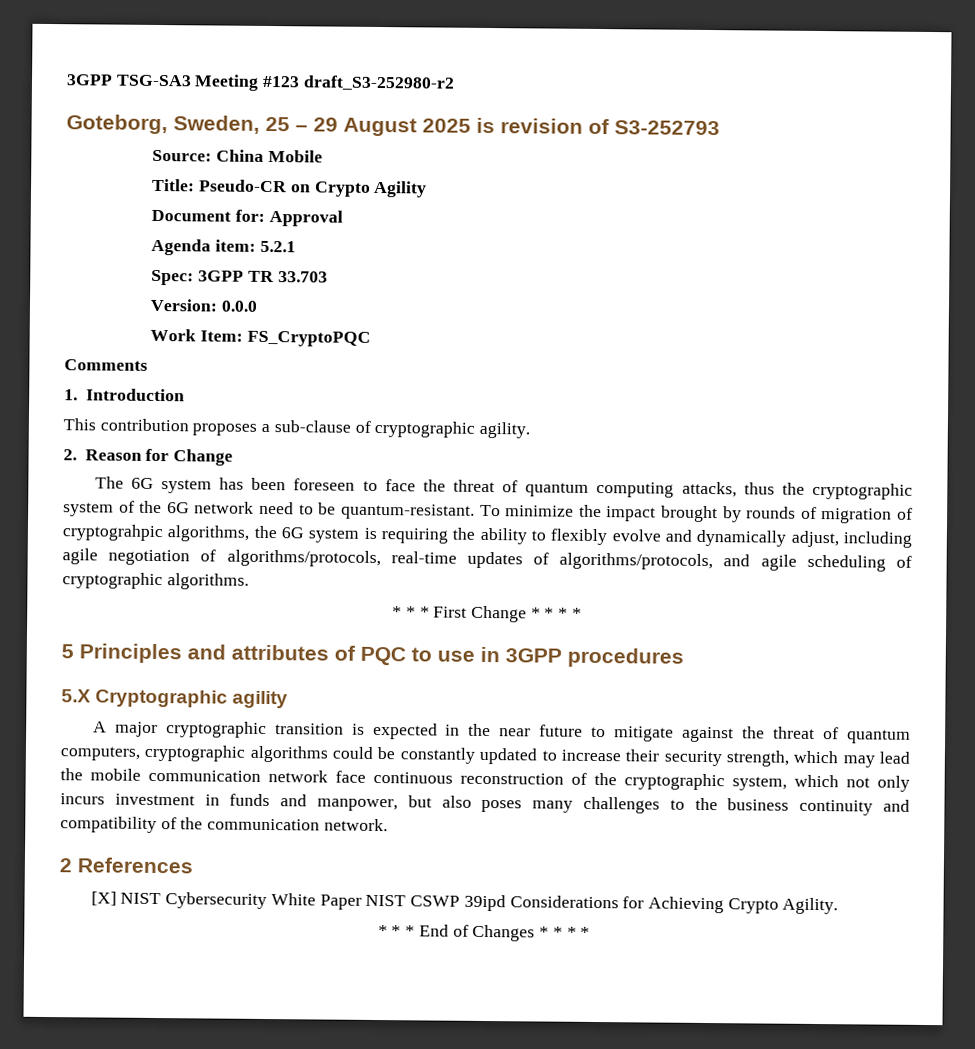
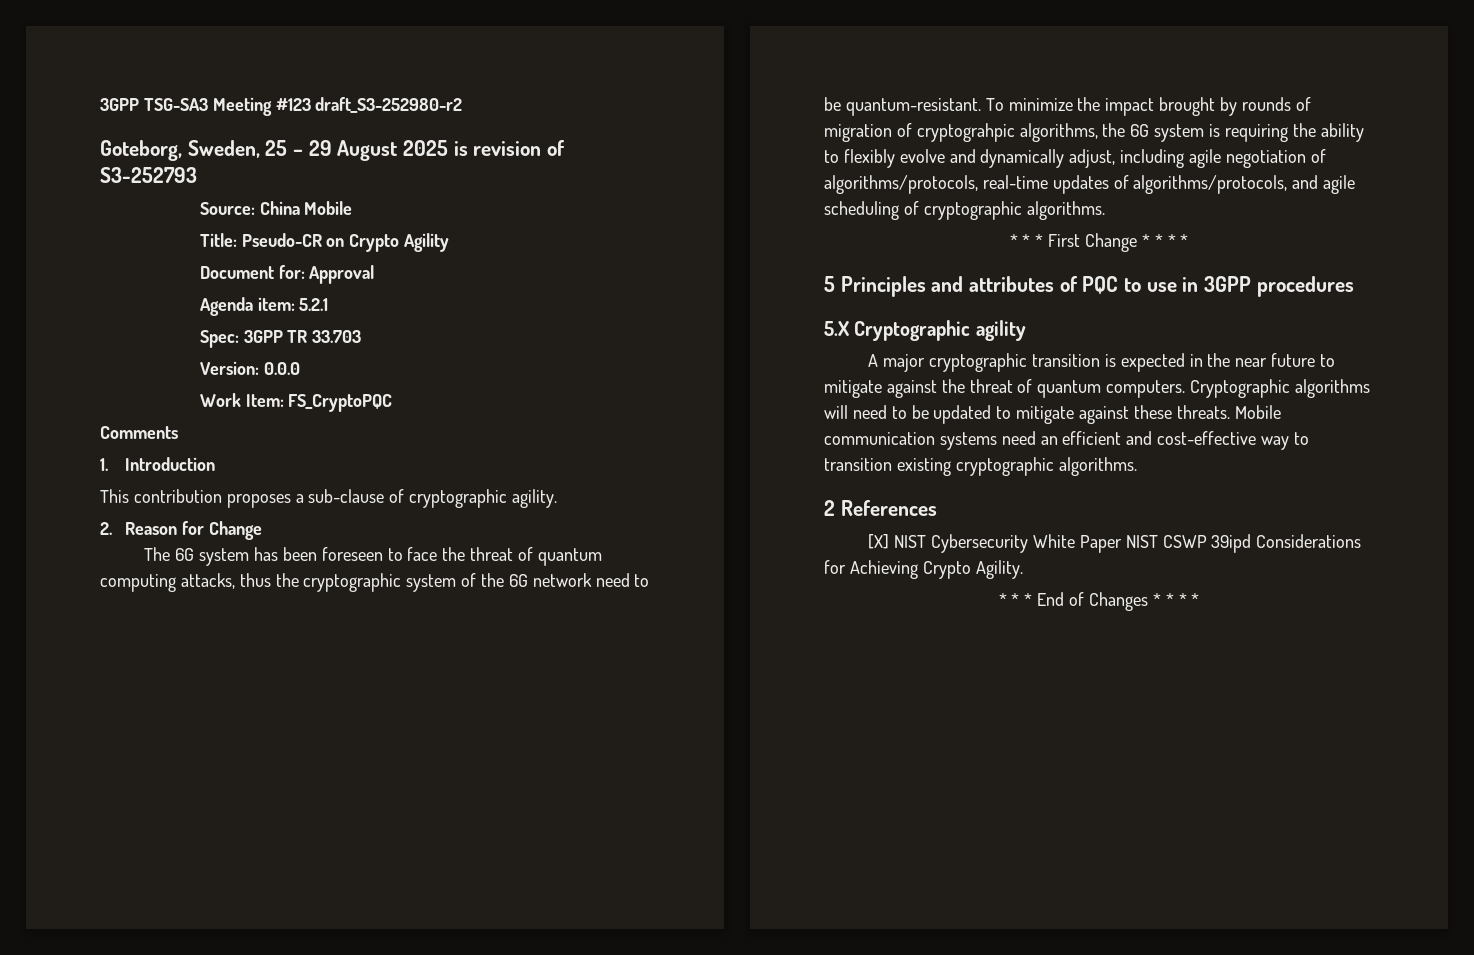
[60,744,910,768] [60,768,910,792] [60,793,910,816] [60,816,388,834] computers, cryptographic algorithms could be constantly updated to increase their security strength, which may lead the mobile communication network face continuous reconstruction of the cryptographic system, which not only incurs investment in funds and manpower, but also poses many challenges to the business continuity and compatibility of the communication network. -> [1106,379,1370,398] [824,405,1281,424] [824,431,1309,450] [824,457,1137,476] computers. Cryptographic algorithms will need to be updated to mitigate against these threats. Mobile communication systems need an efficient and cost-effective way to transition existing cryptographic algorithms.

